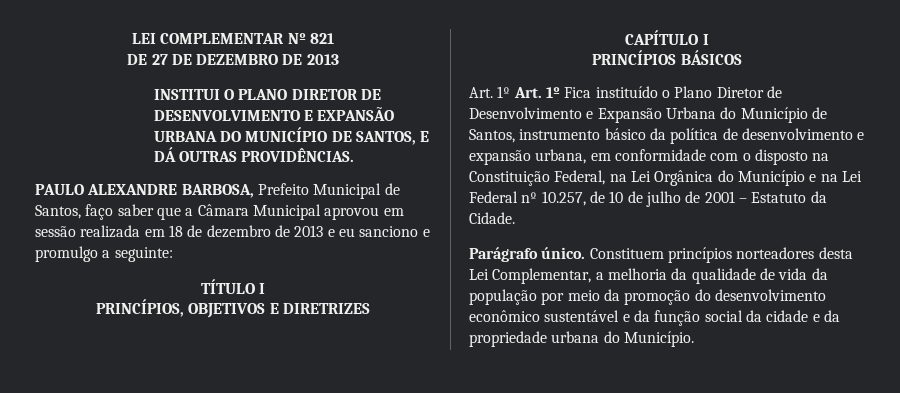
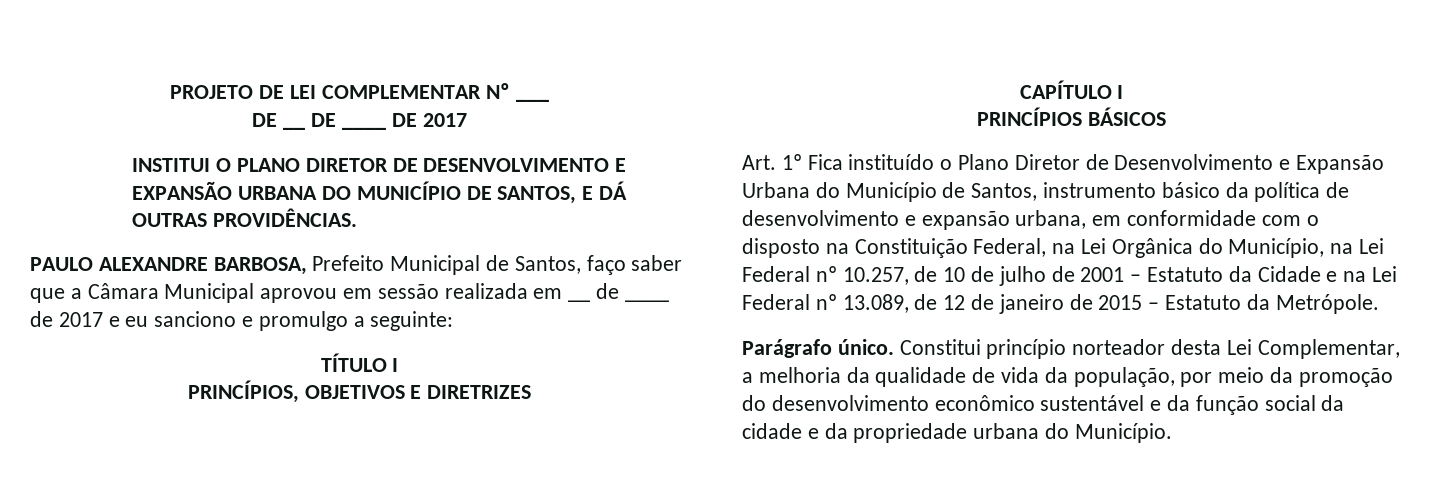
(132, 38) none -> [170,85,285,99] PROJETO DE
[309,33,334,44] [127,54,339,65] 821 // DE 27 DE DEZEMBRO DE 2013 -> [515,99,549,102] [252,113,278,127] [283,127,306,130] [311,113,337,127] [341,127,386,130] [391,113,467,127] ___ // DE __ DE ____ DE 2017
[168,225,324,238] 18 de dezembro de 2013 -> [568,299,591,302] [596,283,620,299] [624,299,669,302] [30,311,103,327] __ de ____ de 2017
[513,87,560,98] Art. 1º -> (802, 162) none
[737,170,817,186] Município e -> [1228,238,1325,258] Município,
[469,212,515,224] Cidade. -> [1257,266,1398,282] [742,294,1379,314] Cidade e na Lei Federal nº 13.089, de 12 de janeiro de 2015 – Estatuto da Metrópole.
[589,247,815,263] Constituem princípios norteadores -> [899,339,1166,359] Constitui princípio norteador
[469,289,537,305] população -> [1073,367,1175,387] população,

